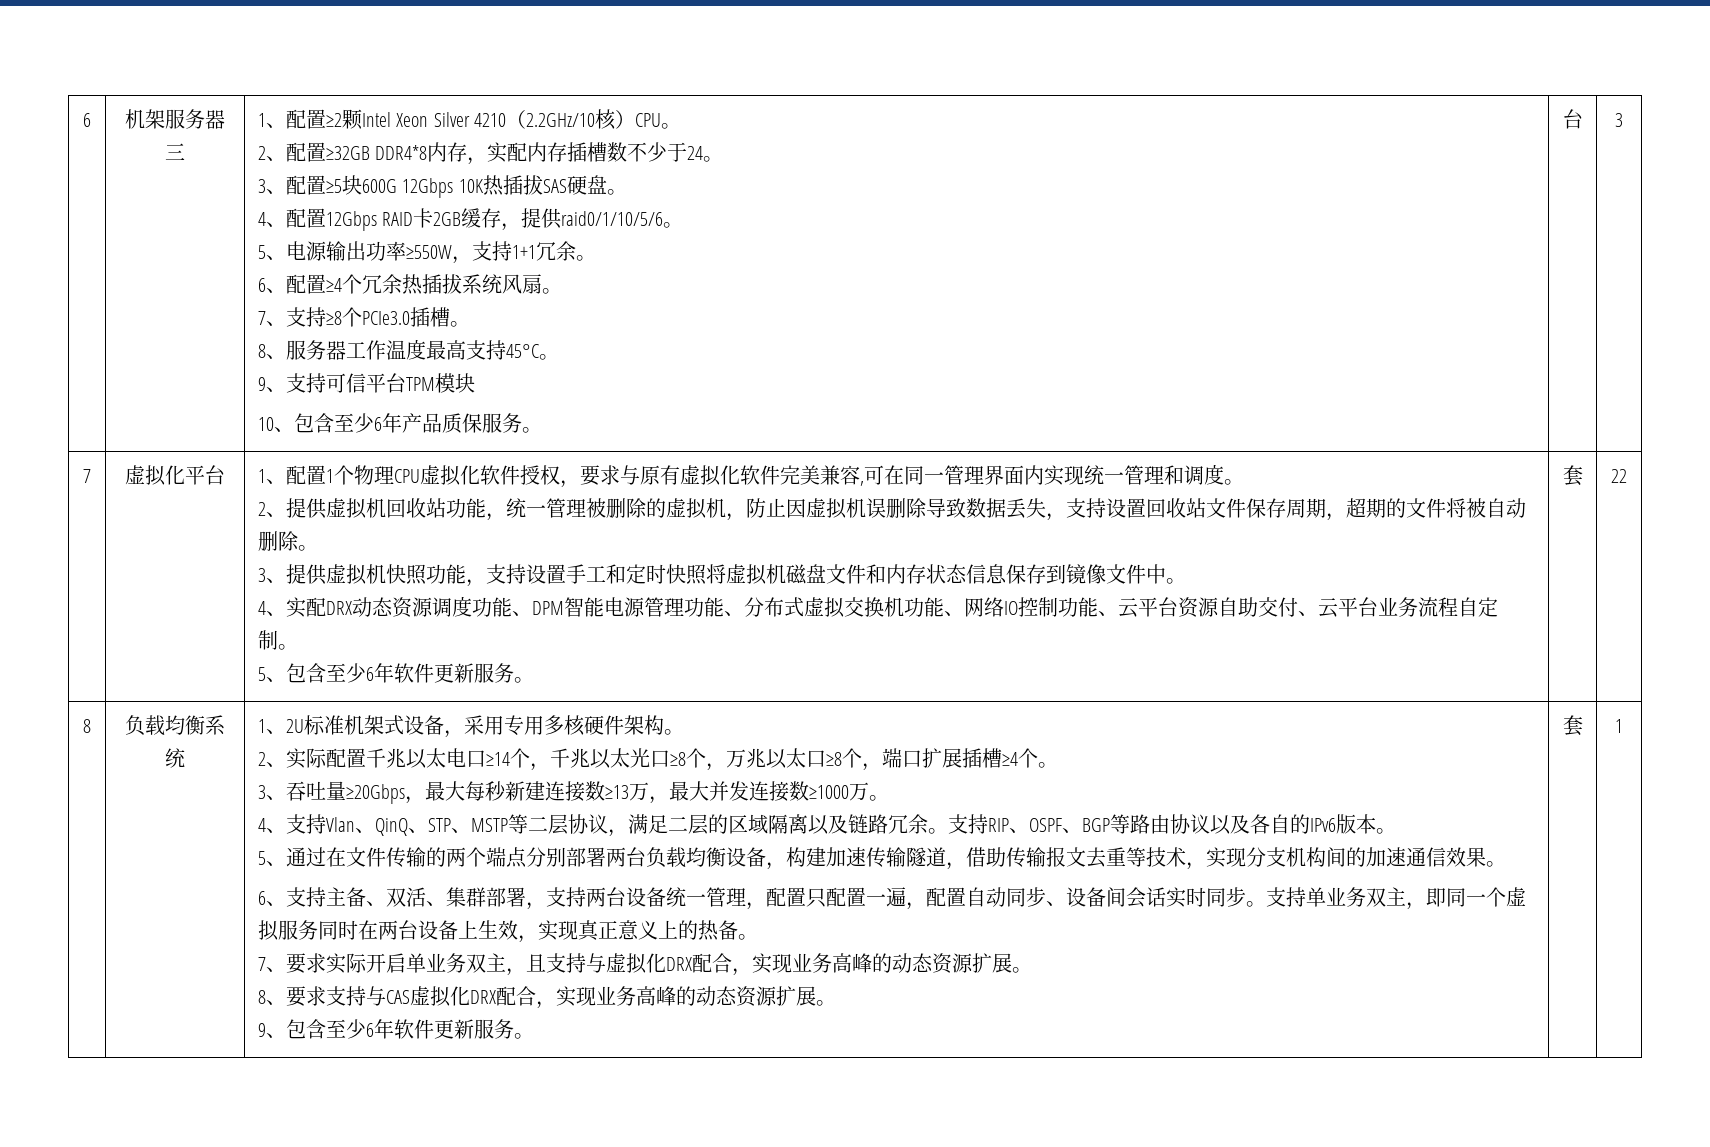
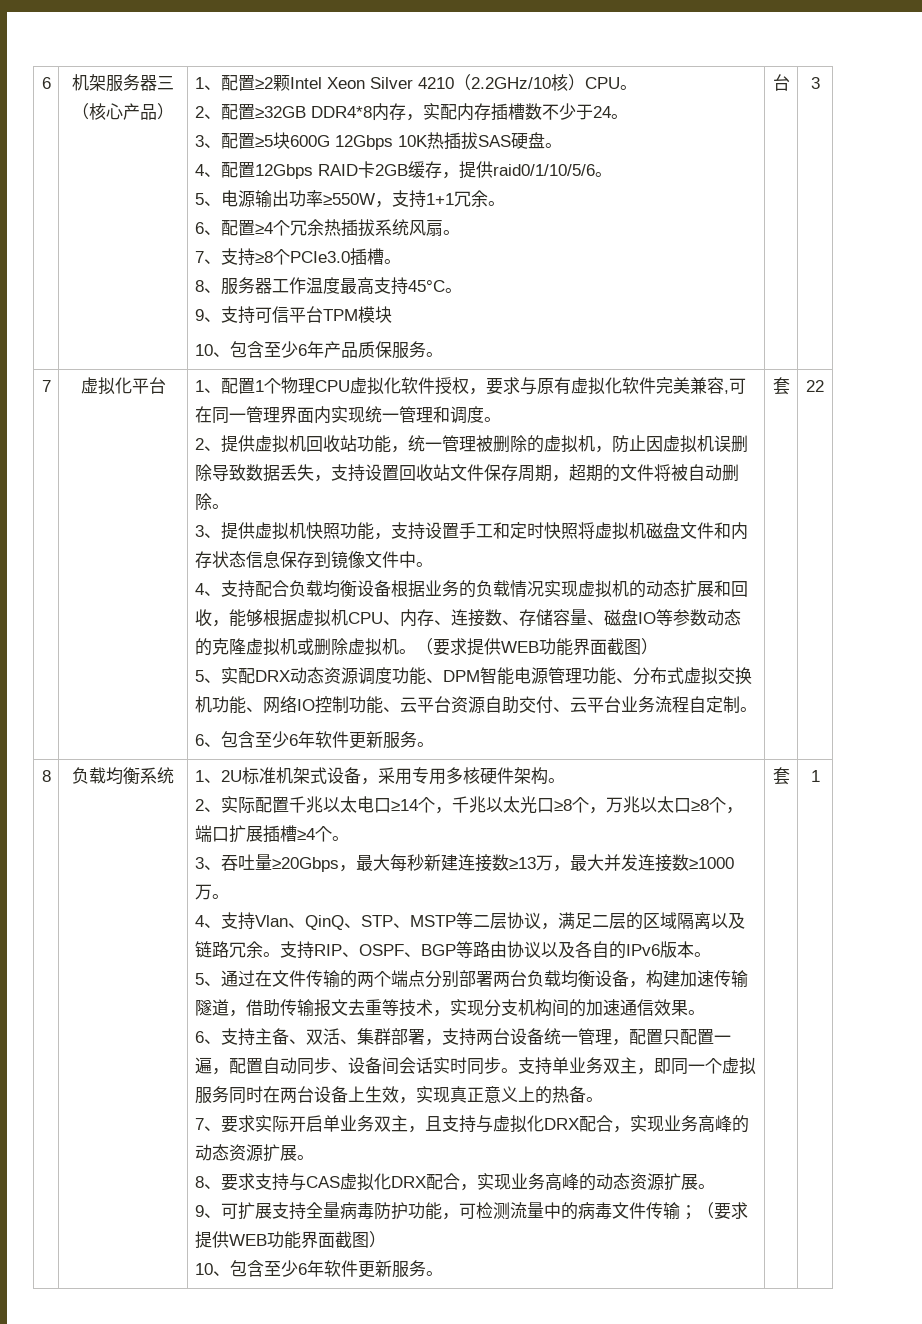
(185, 151) none -> [72,103,174,120] （核心产品）
(286, 613) none -> [220,580,748,598] [194,609,741,627] [194,638,658,656] [194,670,221,683] 支持配合负载均衡设备根据业务的负载情况实现虚拟机的动态扩展和回收，能够根据虚拟机CPU、内存、连接数、存储容量、磁盘IO等参数动态的克隆虚拟机或删除虚拟机。（要求提供WEB功能界面截图） // 5、
[257,667,266,681] 5 -> [194,734,204,746] 6
(286, 1035) none -> [220,1202,748,1220] [194,1231,386,1249] [194,1263,230,1276] 可扩展支持全量病毒防护功能，可检测流量中的病毒文件传输；（要求提供WEB功能界面截图） // 10、

